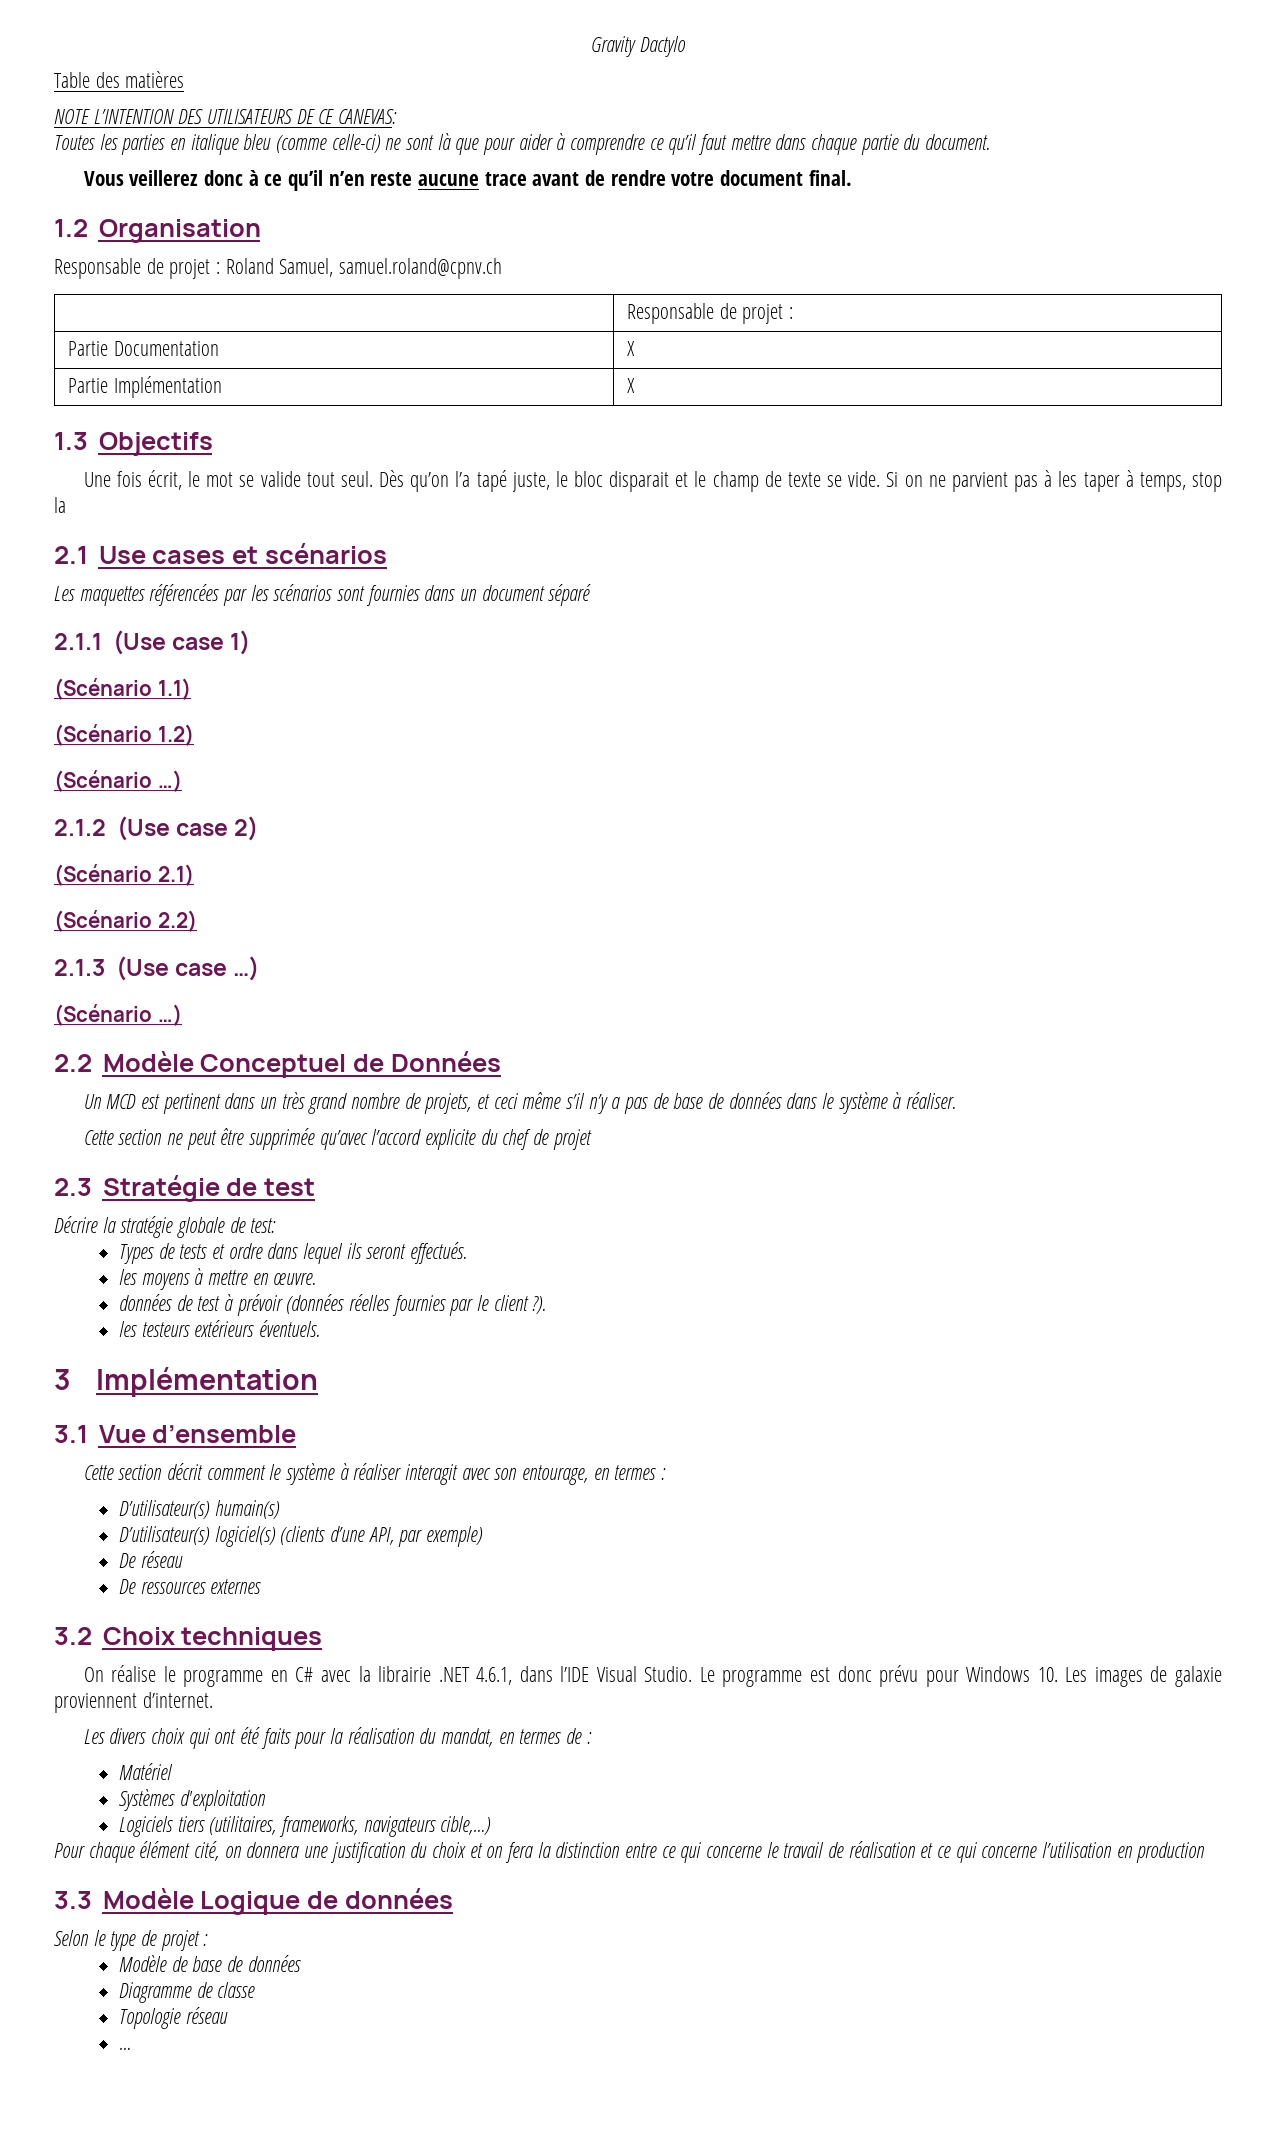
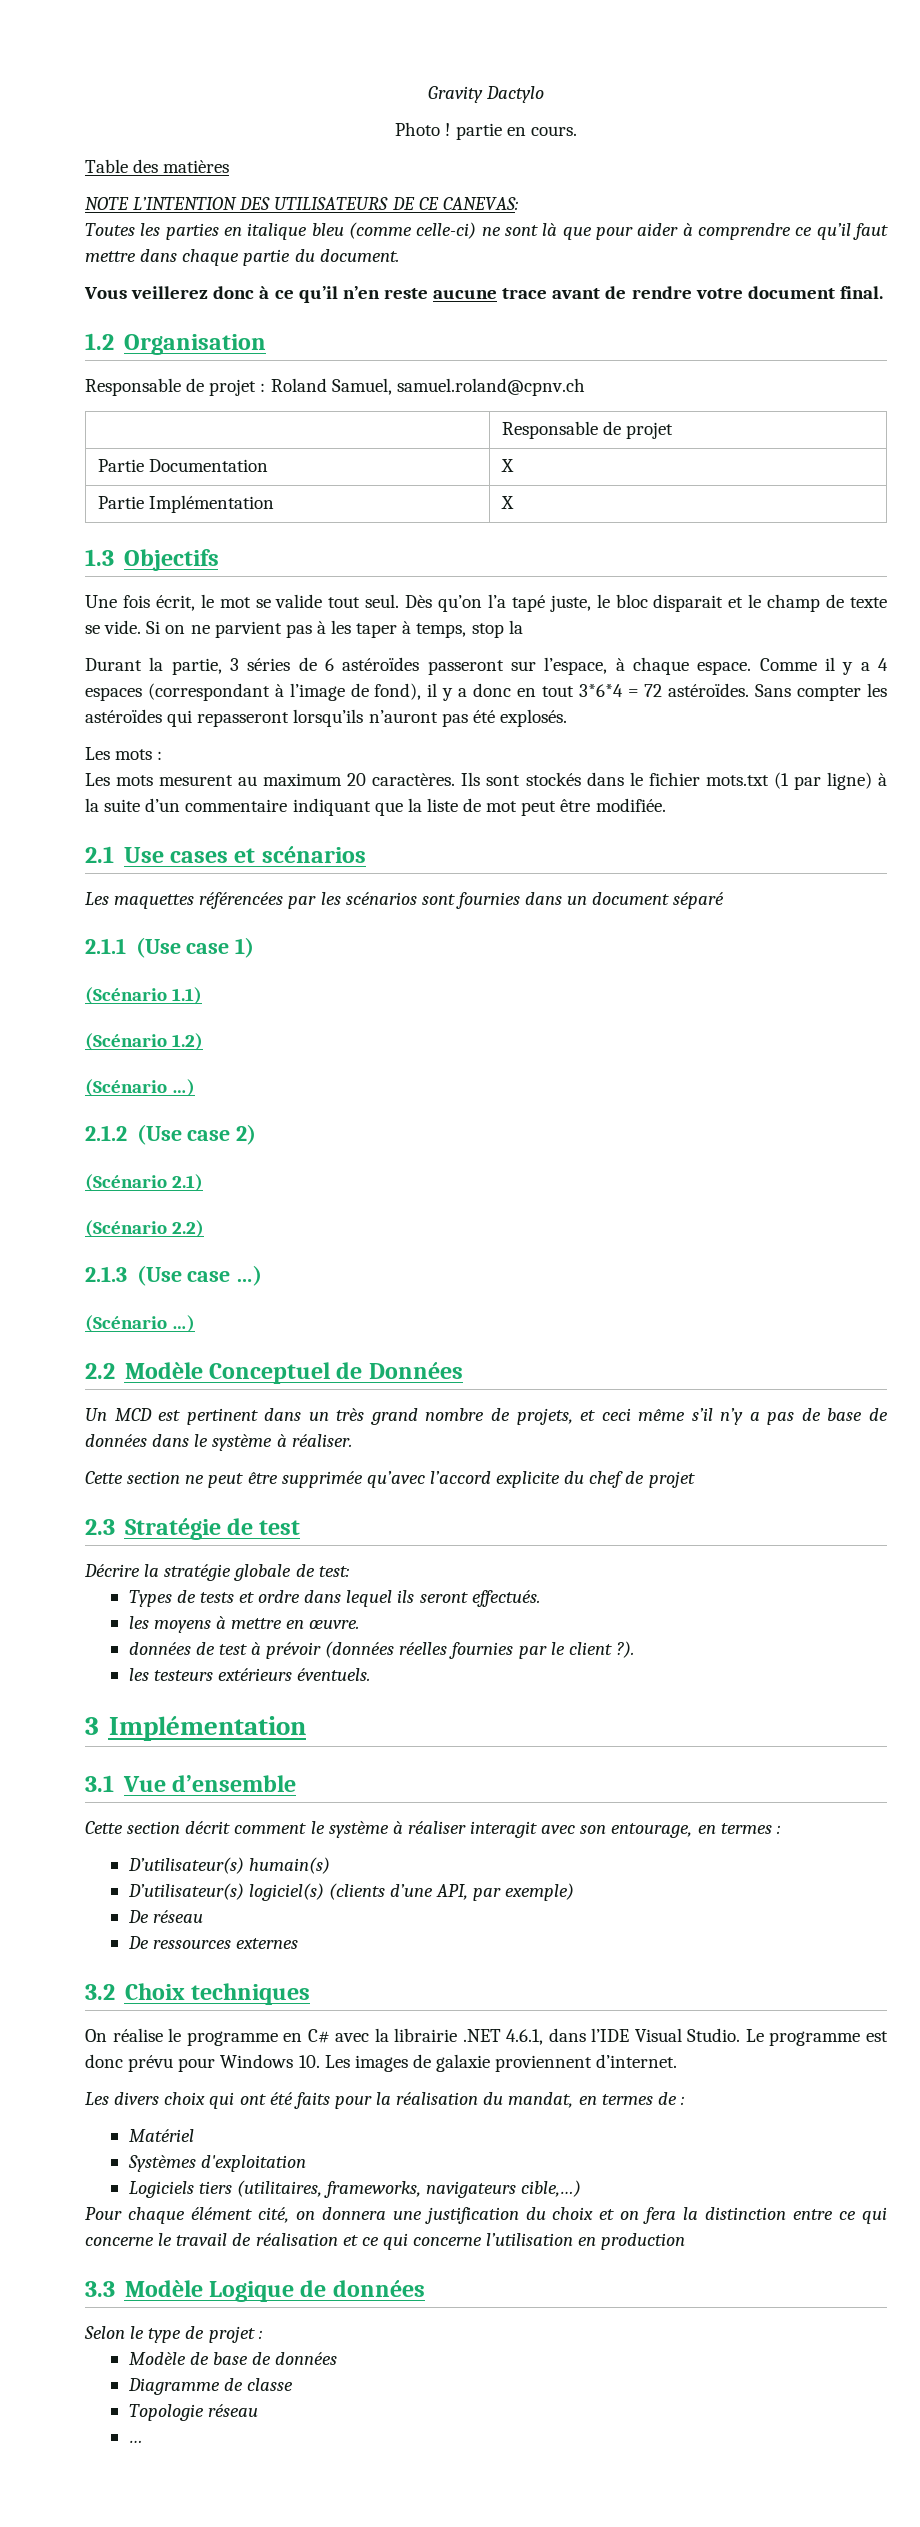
(686, 46) none -> [395,122,577,140] // Photo ! partie en cours.
[789,307,794,319] : -> (673, 430) none
(66, 505) none -> [85,657,889,675] [85,683,888,701] [85,709,567,727] [85,747,163,760] [85,772,887,790] [85,798,666,816] // Durant la partie, 3 séries de 6 astéroïdes passeront sur l’espace, à chaque espace. Comme il y a 4 espaces (correspondant à l’image de fond), il y a donc en tout 3*6*4 = 72 astéroïdes. Sans compter les astéroïdes qui repasseront lorsqu’ils n’auront pas été explosés. // Les mots : // Les mots mesurent au maximum 20 caractères. Ils sont stockés dans le fichier mots.txt (1 par ligne) à la suite d’un commentaire indiquant que la liste de mot peut être modifiée.

